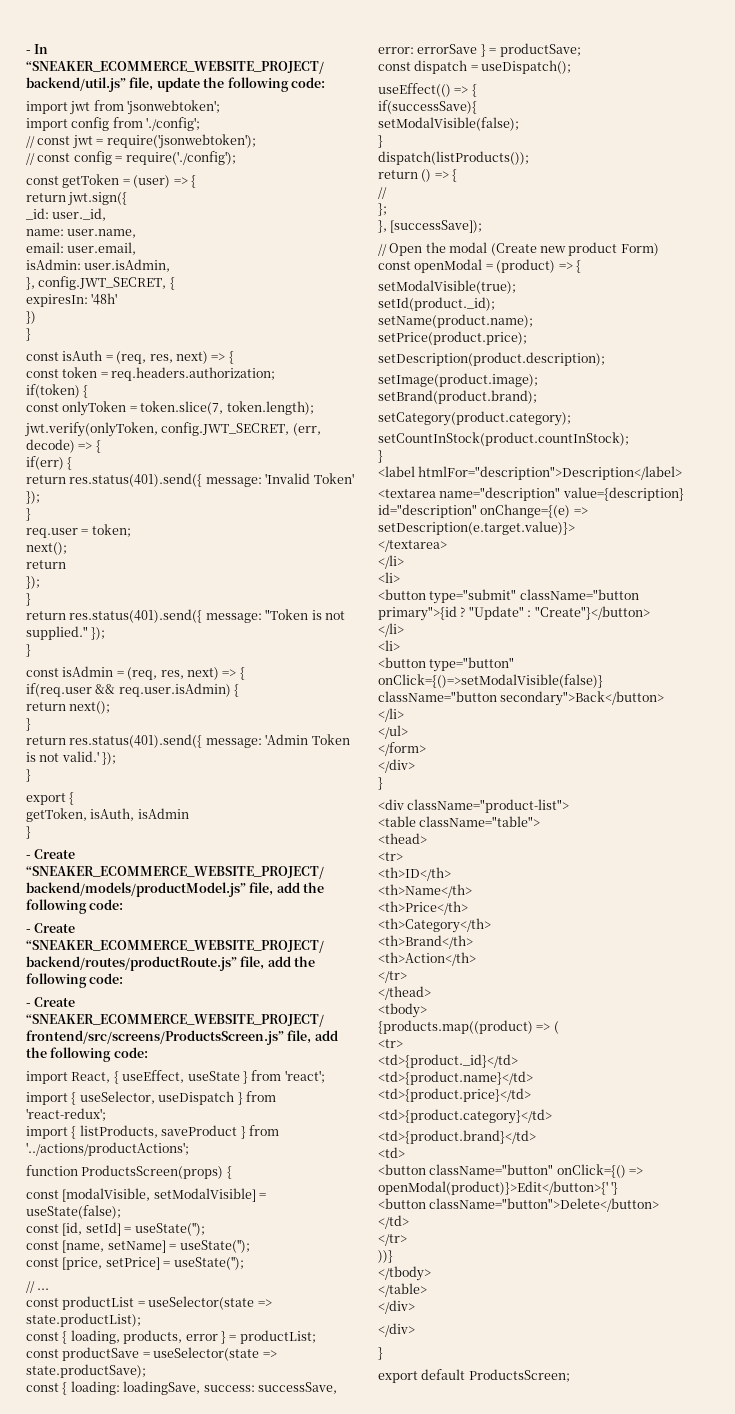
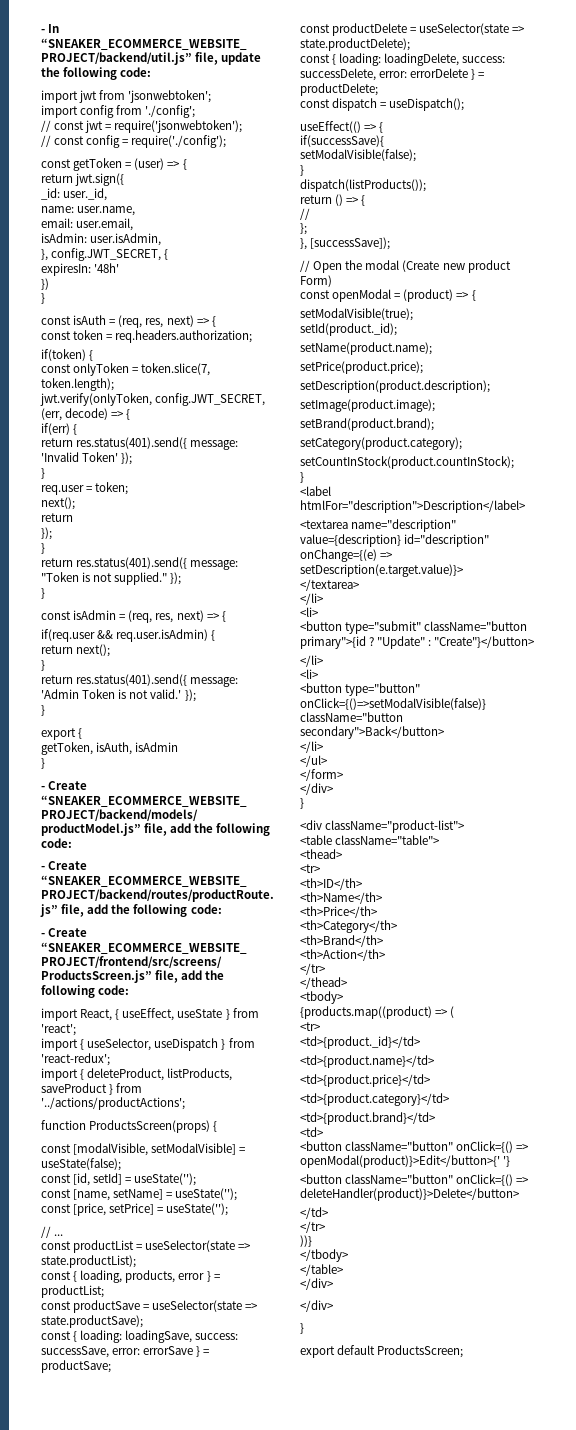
(77, 1132) none -> [87,1068,165,1081] deleteProduct,
(581, 50) none -> [300,23,525,36] [300,38,410,51] [300,53,506,66] [300,68,485,81] [300,83,378,96] // const productDelete = useSelector(state => state.productDelete); // const { loading: loadingDelete, success: successDelete, error: errorDelete } = productDelete;
[429,1198,660,1212] className="button">Delete</button> -> [345,1174,529,1186] [300,1188,519,1201] className="button" onClick={() => deleteHandler(product)}>Delete</button>

